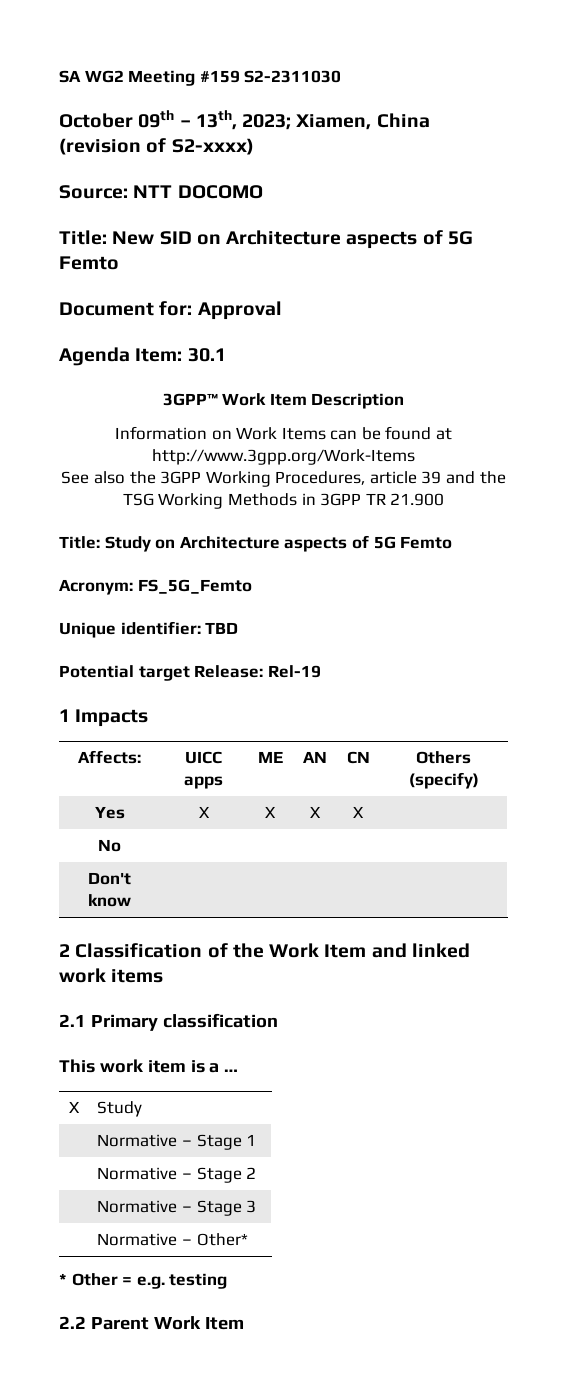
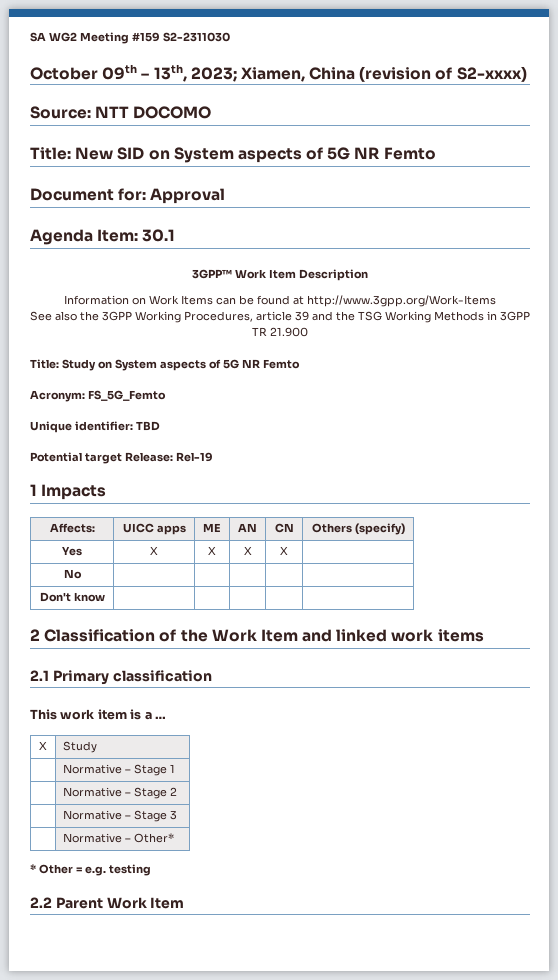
[226,230,473,249] Architecture aspects of 5G -> [173,147,381,163] System aspects of 5G NR
[179,535,396,552] Architecture aspects of 5G -> [114,359,260,371] System aspects of 5G NR

